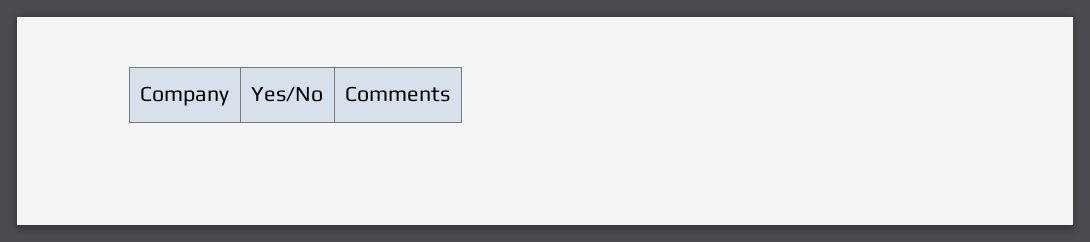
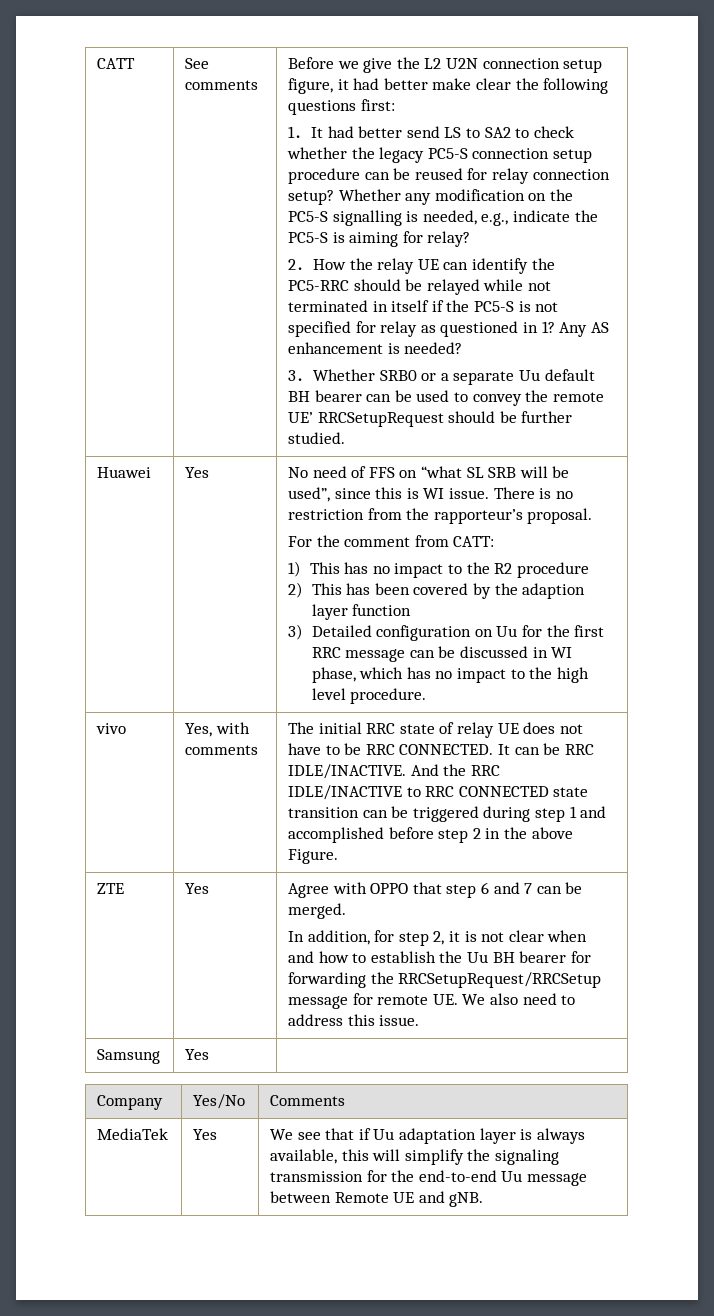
[139,86,229,106] [250,86,323,102] [344,86,450,102] Company | Yes/No | Comments -> [97,58,136,69] [185,58,210,69] [185,80,259,90] [288,57,603,73] [288,78,609,94] [288,99,395,115] [288,126,574,138] [287,147,593,163] [288,168,610,184] [288,189,574,205] [288,210,598,226] [288,231,471,247] [288,258,555,274] [288,279,552,295] [288,300,559,312] [288,321,609,337] [288,342,463,354] [288,369,595,385] [288,390,604,406] [288,411,573,427] [288,432,346,444] [97,467,152,478] [185,467,210,478] [288,466,570,478] [288,487,573,502] [288,508,593,524] [288,535,495,547] [288,561,589,578] [288,582,586,599] [311,604,412,620] [288,624,605,641] [311,646,573,662] [311,667,589,683] [311,688,427,704] [96,723,127,734] [185,722,250,737] [185,745,259,755] [288,722,583,738] [288,743,594,755] [288,764,500,779] [288,785,589,800] [288,806,607,822] [288,827,573,843] [288,849,339,864] [97,883,125,894] [185,883,210,894] [288,882,583,898] [288,903,347,919] [288,930,588,946] [288,951,591,963] [288,972,602,988] [288,993,576,1009] [288,1014,420,1026] [97,1049,161,1064] [185,1049,210,1060] [97,1095,164,1110] [193,1094,246,1109] [270,1095,346,1106] [97,1128,169,1140] [193,1129,218,1140] [270,1128,585,1144] [270,1149,560,1165] [270,1170,588,1186] [270,1191,484,1207] CATT | See comments | Before we give the L2 U2N connection setup figure, it had better make clear the following questions first: // 1．It had better send LS to SA2 to check whether the legacy PC5-S connection setup procedure can be reused for relay connection setup? Whether any modification on the PC5-S signalling is needed, e.g., indicate the PC5-S is aiming for relay? // 2．How the relay UE can identify the PC5-RRC should be relayed while not terminated in itself if the PC5-S is not specified for relay as questioned in 1? Any AS enhancement is needed? // 3．Whether SRB0 or a separate Uu default BH bearer can be used to convey the remote UE’ RRCSetupRequest should be further studied. // Huawei | Yes | No need of FFS on “what SL SRB will be used”, since this is WI issue. There is no restriction from the rapporteur’s proposal. // For the comment from CATT: // 1) This has no impact to the R2 procedure // 2) This has been covered by the adaption layer function // 3) Detailed configuration on Uu for the first RRC message can be discussed in WI phase, which has no impact to the high level procedure. // vivo | Yes, with comments | The initial RRC state of relay UE does not have to be RRC CONNECTED. It can be RRC IDLE/INACTIVE. And the RRC IDLE/INACTIVE to RRC CONNECTED state transition can be triggered during step 1 and accomplished before step 2 in the above Figure. // ZTE | Yes | Agree with OPPO that step 6 and 7 can be merged. // In addition, for step 2, it is not clear when and how to establish the Uu BH bearer for forwarding the RRCSetupRequest/RRCSetup message for remote UE. We also need to address this issue. // Samsung | Yes | // Company | Yes/No | Comments // MediaTek | Yes | We see that if Uu adaptation layer is always available, this will simplify the signaling transmission for the end-to-end Uu message between Remote UE and gNB.

